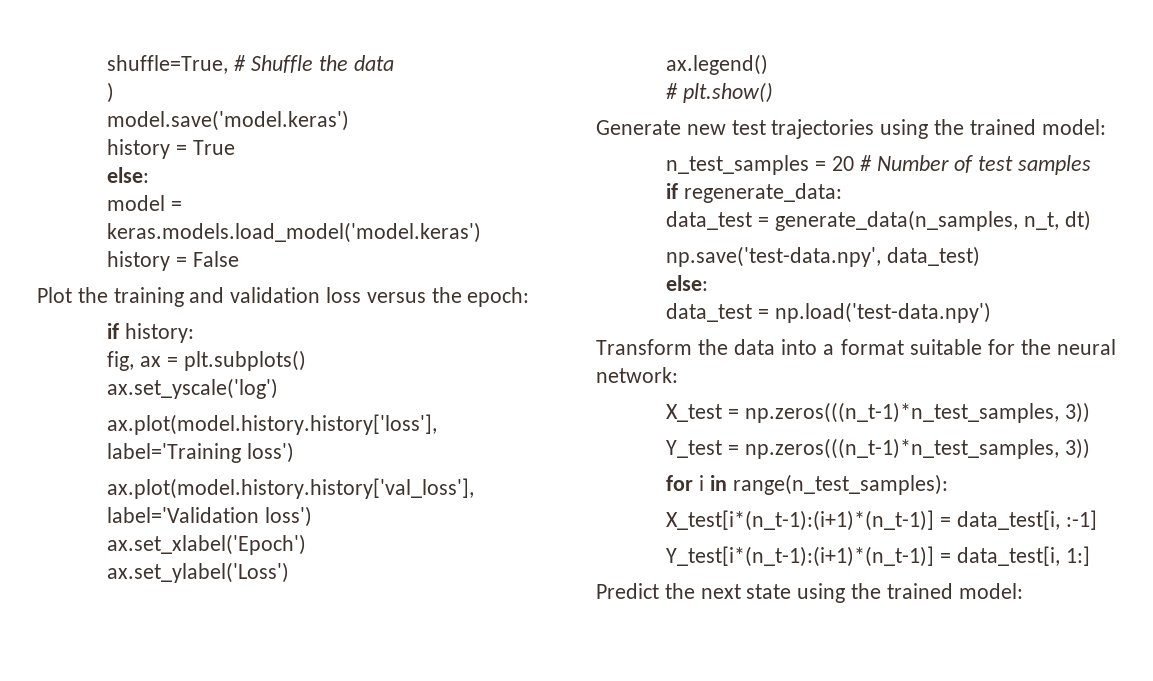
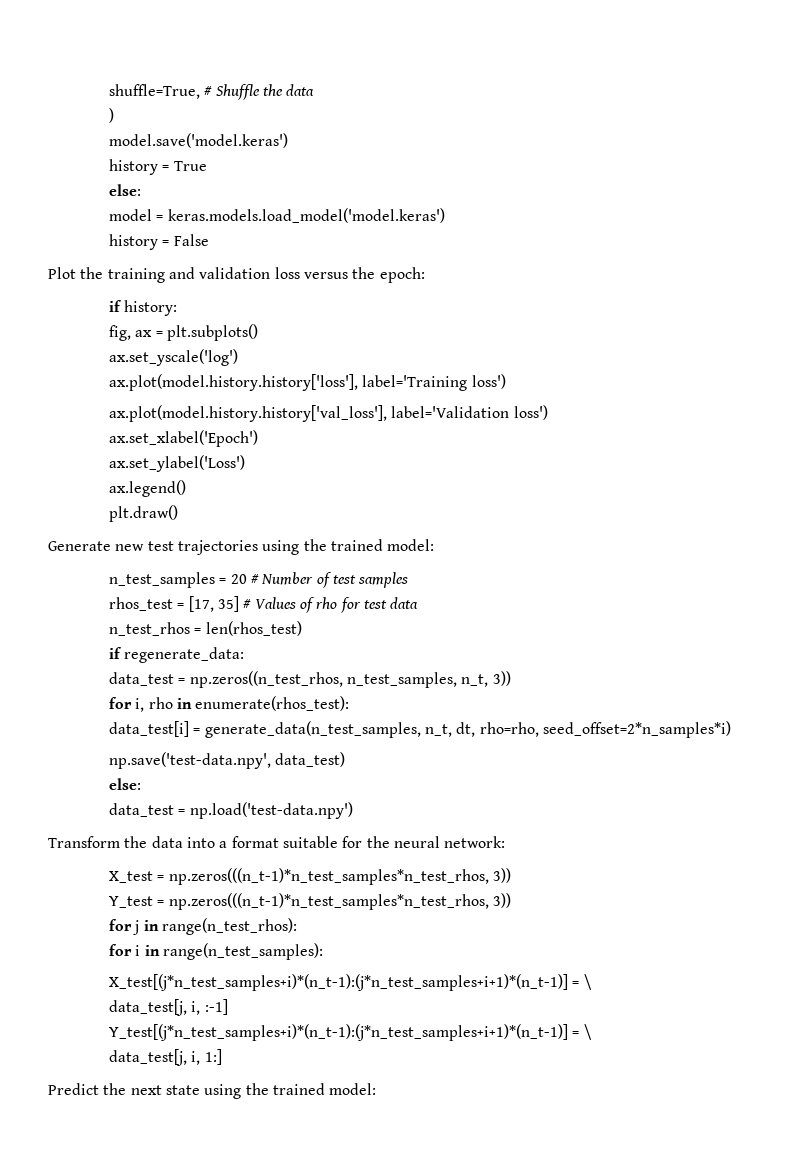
[666,82,774,103] # plt.show() -> [109,505,179,522] plt.draw()
[666,183,843,203] [666,210,1091,231] if regenerate_data: // data_test = generate_data(n_samples, n_t, dt) -> [109,596,419,613] [109,621,302,636] [109,647,245,663] [109,671,511,688] [109,696,350,712] [109,721,731,738] rhos_test = [17, 35] # Values of rho for test data // n_test_rhos = len(rhos_test) // if regenerate_data: // data_test = np.zeros((n_test_rhos, n_test_samples, n_t, 3)) // for i, rho in enumerate(rhos_test): // data_test[i] = generate_data(n_test_samples, n_t, dt, rho=rho, seed_offset=2*n_samples*i)
[744,402,1059,423] np.zeros(((n_t-1)*n_test_samples, -> [168,868,489,885] np.zeros(((n_t-1)*n_test_samples*n_test_rhos,
[744,438,1090,459] np.zeros(((n_t-1)*n_test_samples, 3)) -> [168,893,511,910] [109,918,297,935] np.zeros(((n_t-1)*n_test_samples*n_test_rhos, 3)) // for j in range(n_test_rhos):
[666,510,1097,531] [666,546,1060,567] X_test[i*(n_t-1):(i+1)*(n_t-1)] = data_test[i, :-1] // Y_test[i*(n_t-1):(i+1)*(n_t-1)] = data_test[i, -> [109,974,592,991] [109,999,228,1016] [109,1024,592,1041] [109,1049,201,1066] X_test[(j*n_test_samples+i)*(n_t-1):(j*n_test_samples+i+1)*(n_t-1)] = \ // data_test[j, i, :-1] // Y_test[(j*n_test_samples+i)*(n_t-1):(j*n_test_samples+i+1)*(n_t-1)] = \ // data_test[j, i,

